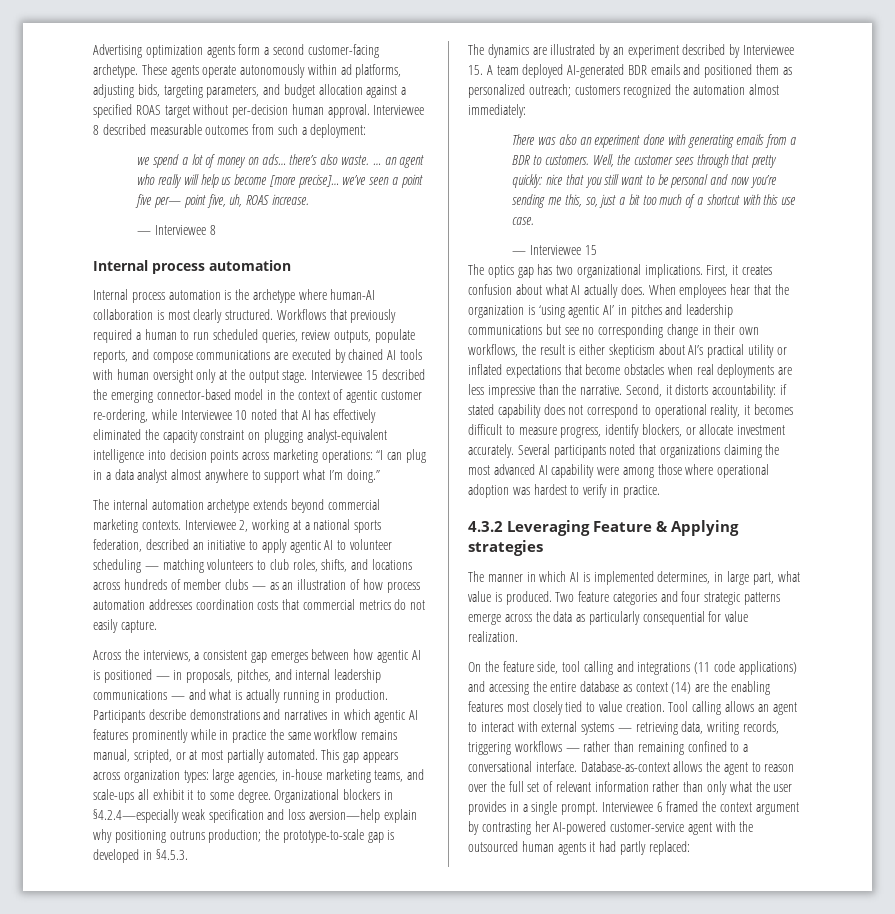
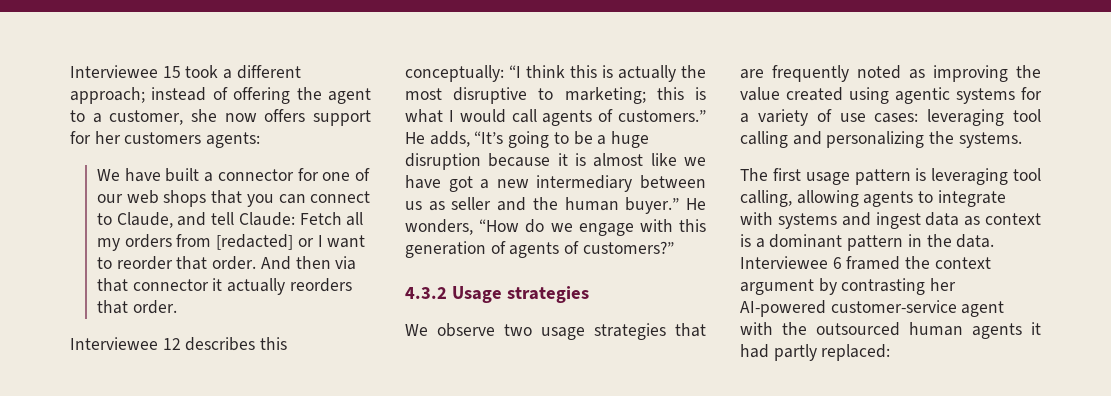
[93,44,379,58] [93,64,402,78] [93,84,407,98] [93,104,425,118] [93,124,367,138] [137,154,425,168] [137,174,423,188] [135,194,309,208] [137,225,216,235] [93,260,291,274] [93,289,376,303] [93,309,397,323] [93,329,416,343] [93,349,423,363] [93,369,425,383] [93,389,423,403] [93,409,377,423] [93,429,387,443] [93,449,427,463] [93,469,380,483] [93,499,380,513] [93,519,382,533] [93,539,393,553] [93,559,413,573] [93,579,420,593] [93,599,426,610] [93,619,157,633] [93,649,421,663] [93,669,382,683] [93,689,389,703] [93,709,419,723] [93,729,398,743] [93,749,399,763] [93,769,425,783] [93,789,394,803] [93,809,417,823] [93,829,395,843] [93,849,188,863] [468,44,795,58] [468,64,792,78] [468,84,779,98] [468,104,526,118] [512,134,797,148] [512,154,778,168] [512,174,777,188] [512,194,797,208] [512,217,535,225] [512,245,597,255] [468,264,773,278] [468,284,789,298] [468,304,734,318] [468,324,760,338] [468,344,787,358] [468,364,793,378] [468,384,788,398] [468,404,794,418] [468,424,786,438] [468,444,780,458] [468,464,770,478] [468,484,660,498] [468,520,740,536] [468,540,543,556] [468,571,800,585] [468,591,781,605] [468,611,749,625] [468,631,518,642] [468,661,797,675] [468,681,770,695] [468,701,797,715] [468,721,780,735] [468,741,749,755] [468,761,795,775] [468,781,793,795] [468,801,599,815] Advertising optimization agents form a second customer-facing archetype. These agents operate autonomously within ad platforms, adjusting bids, targeting parameters, and budget allocation against a specified ROAS target without per-decision human approval. Interviewee 8 described measurable outcomes from such a deployment: // we spend a lot of money on ads… there’s also waste. … an agent who really will help us become [more precise]… we’ve seen a point five per— point five, uh, ROAS increase. // — Interviewee 8 // Internal process automation // Internal process automation is the archetype where human-AI collaboration is most clearly structured. Workflows that previously required a human to run scheduled queries, review outputs, populate reports, and compose communications are executed by chained AI tools with human oversight only at the output stage. Interviewee 15 described the emerging connector-based model in the context of agentic customer re-ordering, while Interviewee 10 noted that AI has effectively eliminated the capacity constraint on plugging analyst-equivalent intelligence into decision points across marketing operations: “I can plug in a data analyst almost anywhere to support what I’m doing.” // The internal automation archetype extends beyond commercial marketing contexts. Interviewee 2, working at a national sports federation, described an initiative to apply agentic AI to volunteer scheduling — matching volunteers to club roles, shifts, and locations across hundreds of member clubs — as an illustration of how process automation addresses coordination costs that commercial metrics do not easily capture. // Across the interviews, a consistent gap emerges between how agentic AI is positioned — in proposals, pitches, and internal leadership communications — and what is actually running in production. Participants describe demonstrations and narratives in which agentic AI features prominently while in practice the same workflow remains manual, scripted, or at most partially automated. This gap appears across organization types: large agencies, in-house marketing teams, and scale-ups all exhibit it to some degree. Organizational blockers in §4.2.4—especially weak specification and loss aversion—help explain why positioning outruns production; the prototype-to-scale gap is developed in §4.5.3. // The dynamics are illustrated by an experiment described by Interviewee 15. A team deployed AI-generated BDR emails and positioned them as personalized outreach; customers recognized the automation almost immediately: // There was also an experiment done with generating emails from a BDR to customers. Well, the customer sees through that pretty quickly: nice that you still want to be personal and now you’re sending me this, so, just a bit too much of a shortcut with this use case. // — Interviewee 15 // The optics gap has two organizational implications. First, it creates confusion about what AI actually does. When employees hear that the organization is ‘using agentic AI’ in pitches and leadership communications but see no corresponding change in their own workflows, the result is either skepticism about AI’s practical utility or inflated expectations that become obstacles when real deployments are less impressive than the narrative. Second, it distorts accountability: if stated capability does not correspond to operational reality, it becomes difficult to measure progress, identify blockers, or allocate investment accurately. Several participants noted that organizations claiming the most advanced AI capability were among those where operational adoption was hardest to verify in practice. // 4.3.2 Leveraging Feature & Applying strategies // The manner in which AI is implemented determines, in large part, what value is produced. Two feature categories and four strategic patterns emerge across the data as particularly consequential for value realization. // On the feature side, tool calling and integrations (11 code applications) and accessing the entire database as context (14) are the enabling features most closely tied to value creation. Tool calling allows an agent to interact with external systems — retrieving data, writing records, triggering workflows — rather than remaining confined to a conversational interface. Database-as-context allows the agent to reason over the full set of relevant information rather than only what the user provides in a single prompt. -> [70,65,301,79] [70,87,371,104] [70,109,371,126] [70,131,261,148] [96,168,371,182] [96,190,371,207] [96,212,364,228] [96,234,366,251] [96,256,357,270] [96,278,352,295] [96,300,177,314] [70,337,288,351] [405,65,706,82] [405,87,706,104] [405,109,706,126] [405,131,650,148] [405,153,706,170] [405,175,706,192] [405,197,706,214] [405,219,706,236] [405,241,674,258] [405,286,589,303] [405,323,706,340] [740,65,1041,82] [740,87,1042,104] [740,109,1041,126] [740,131,1022,148] [740,168,1041,185] [740,190,1006,207] [740,212,1041,229] [740,234,995,251] Interviewee 15 took a different approach; instead of offering the agent to a customer, she now offers support for her customers agents: // We have built a connector for one of our web shops that you can connect to Claude, and tell Claude: Fetch all my orders from [redacted] or I want to reorder that order. And then via that connector it actually reorders that order. // Interviewee 12 describes this conceptually: “I think this is actually the most disruptive to marketing; this is what I would call agents of customers.” He adds, “It’s going to be a huge disruption because it is almost like we have got a new intermediary between us as seller and the human buyer.” He wonders, “How do we engage with this generation of agents of customers?” // 4.3.2 Usage strategies // We observe two usage strategies that are frequently noted as improving the value created using agentic systems for a variety of use cases: leveraging tool calling and personalizing the systems. // The first usage pattern is leveraging tool calling, allowing agents to integrate with systems and ingest data as context is a dominant pattern in the data.

